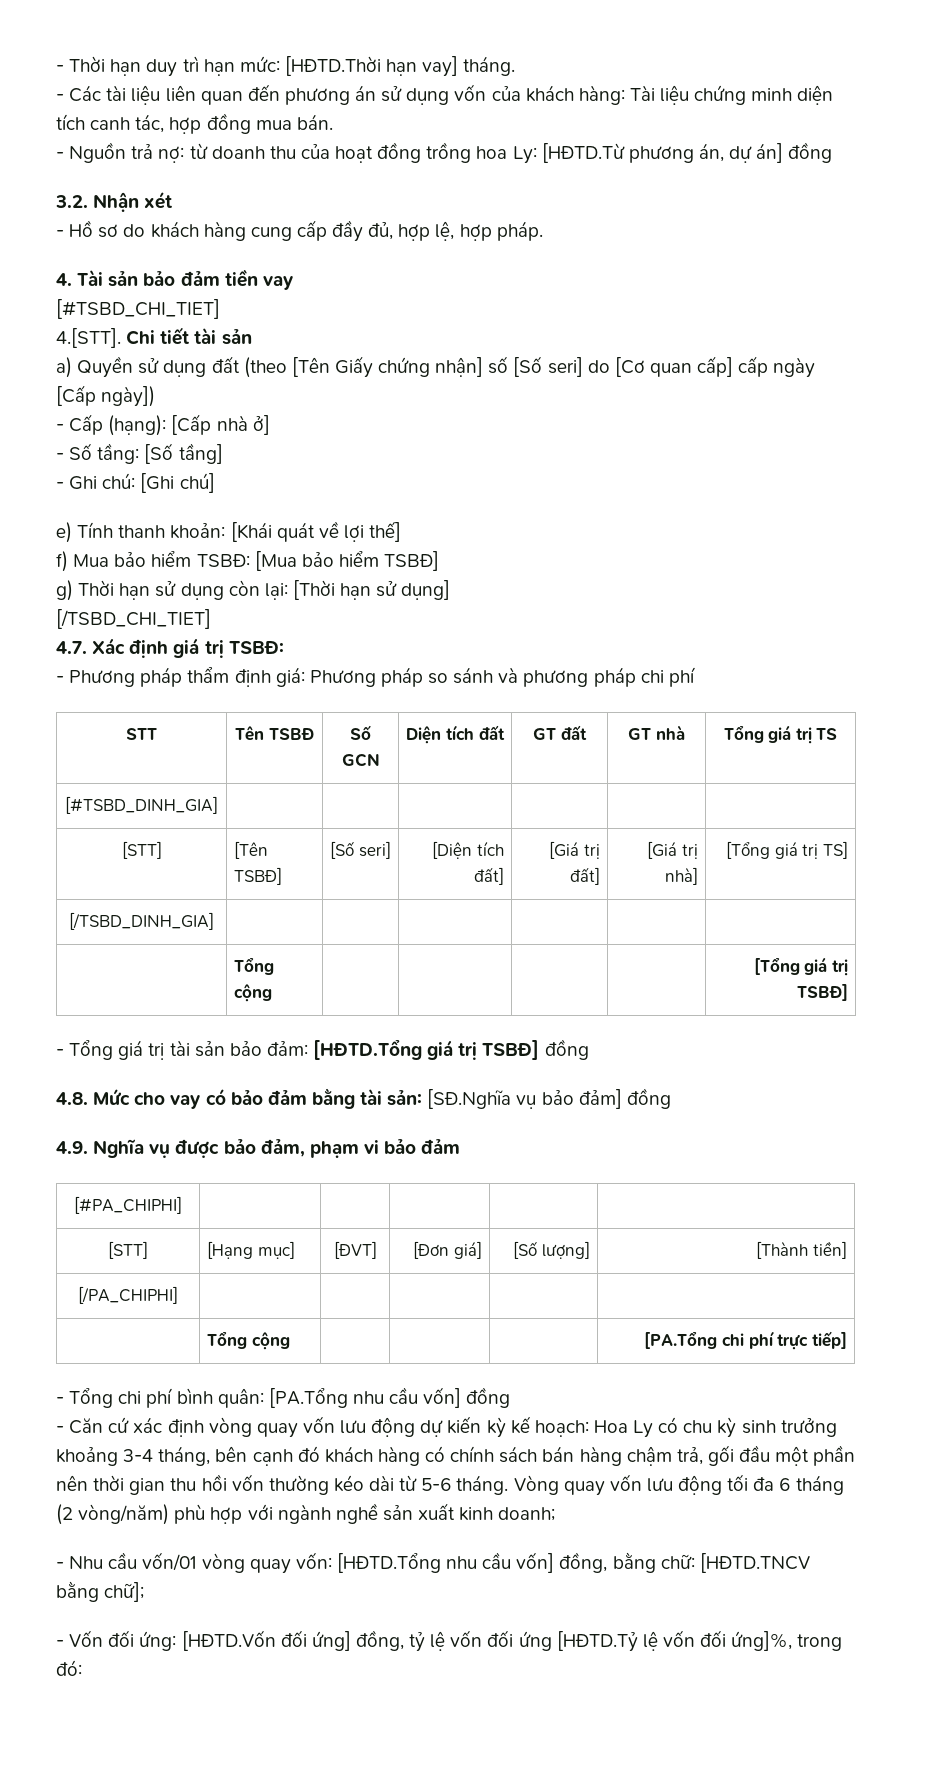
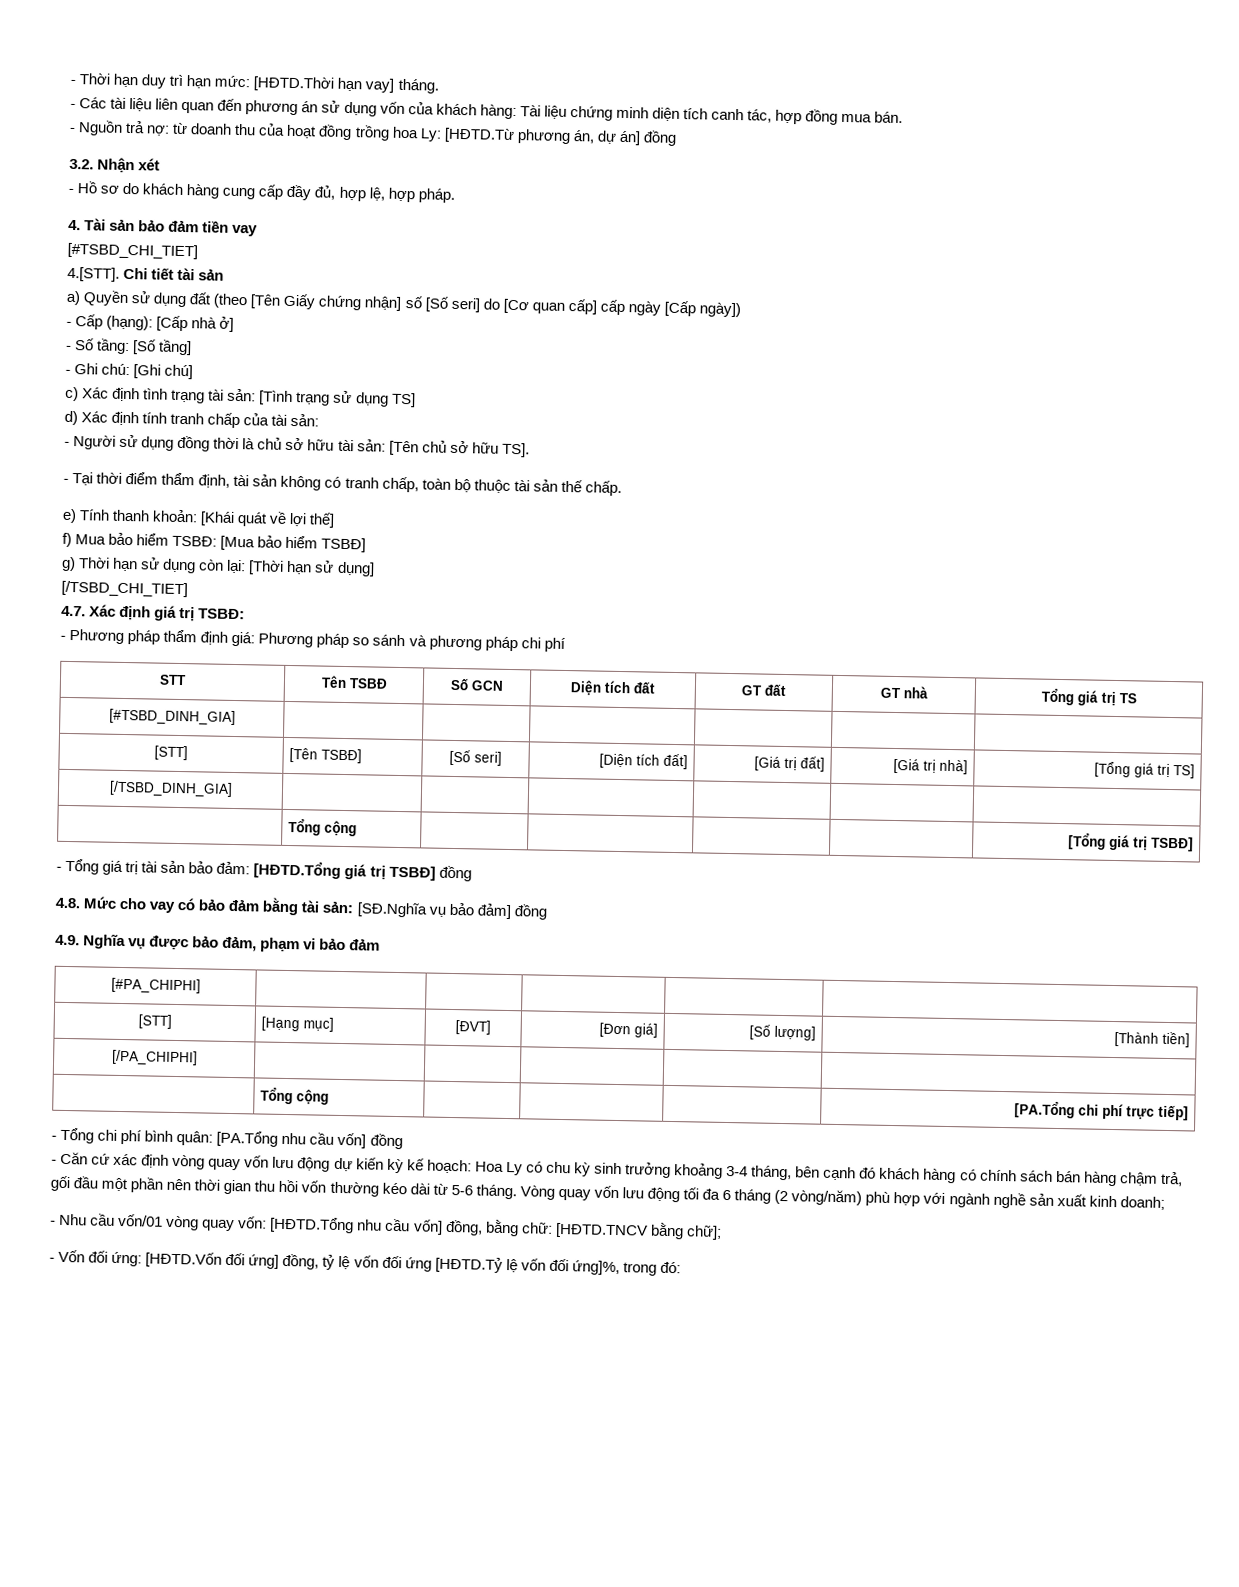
(215, 483) none -> [65,386,416,408] [64,410,320,429] [64,434,530,458] [63,471,622,496] // c) Xác định tình trạng tài sản: [Tình trạng sử dụng TS] // d) Xác định tính tranh chấp của tài sản: // - Người sử dụng đồng thời là chủ sở hữu tài sản: [Tên chủ sở hữu TS]. // - Tại thời điểm thẩm định, tài sản không có tranh chấp, toàn bộ thuộc tài sản thế chấp.

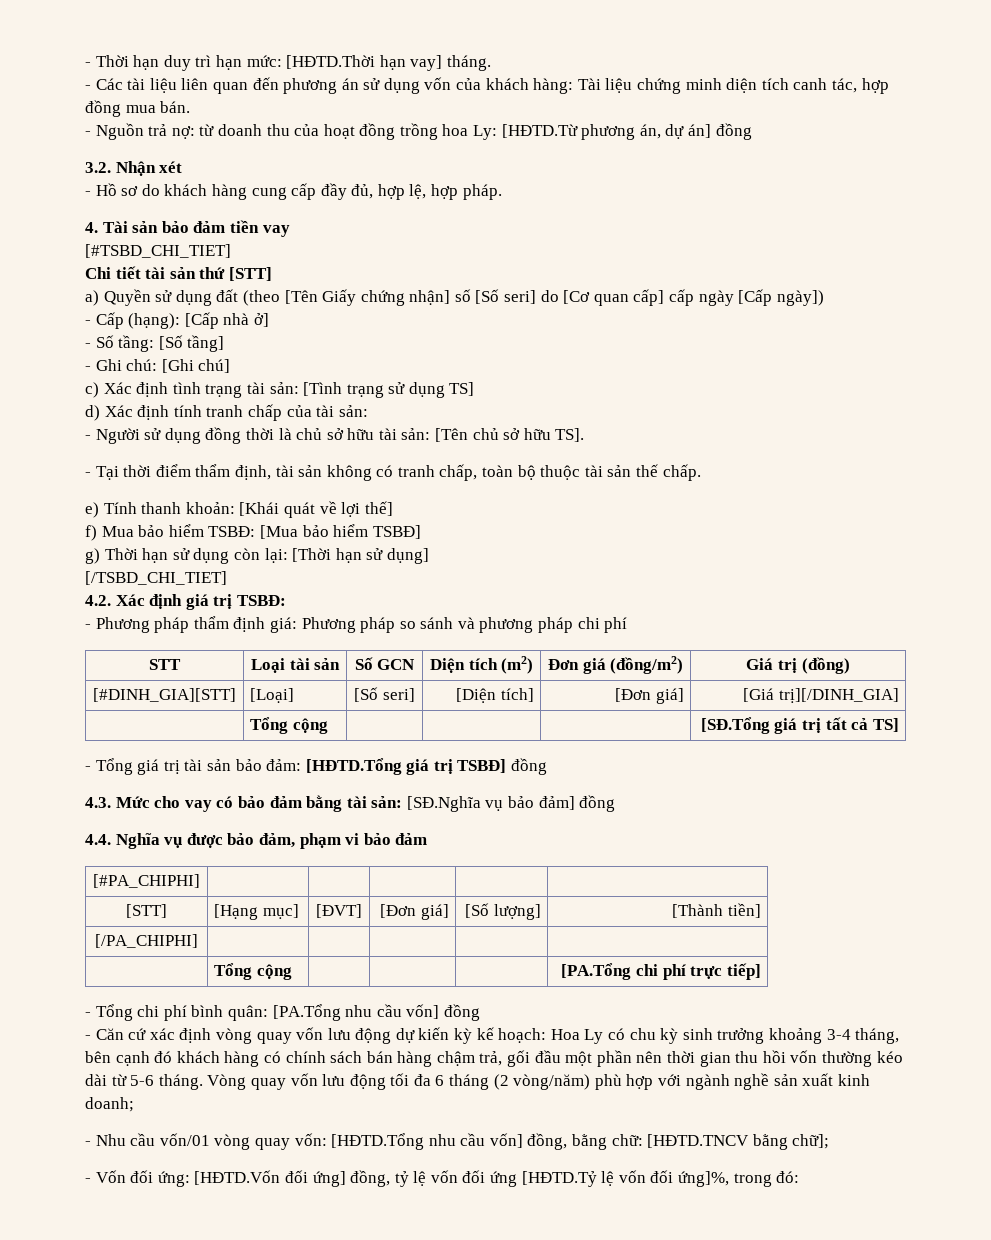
[67,266,120,282] 4.[STT]. -> (231, 251) none
(225, 275) none -> [199,267,272,281] thứ [STT]
[61,605,86,617] 4.7. -> [85,595,111,606] 4.2.
[320,675,388,689] Tên TSBĐ -> [250,658,341,673] Loại tài sản
[633,681,656,694] [741,683,787,697] [879,686,928,699] [1040,687,1137,706] [108,708,236,726] [154,745,188,761] [288,747,362,764] [449,749,502,766] [599,753,689,770] [754,756,826,772] [893,758,969,775] [1094,761,1196,779] [108,780,233,797] [287,817,357,837] [1068,832,1195,852] đất | GT đất | GT nhà | Tổng giá trị TS // [#TSBD_DINH_GIA] | | | | | | // [STT] | [Tên TSBĐ] | [Số seri] | [Diện tích đất] | [Giá trị đất] | [Giá trị nhà] | [Tổng giá trị TS] // [/TSBD_DINH_GIA] | | | | | | // | Tổng cộng | | | | | [Tổng giá trị TSBĐ] -> [501,656,534,674] [547,656,684,674] [746,657,850,674] [93,688,236,702] [250,688,295,703] [354,687,415,702] [456,688,534,703] [615,688,684,704] [743,688,899,703] [250,717,328,734] [700,717,899,734] (m2) | Đơn giá (đồng/m2) | Giá trị (đồng) // [#DINH_GIA][STT] | [Loại] | [Số seri] | [Diện tích] | [Đơn giá] | [Giá trị][/DINH_GIA] // | Tổng cộng | | | | [SĐ.Tổng giá trị tất cả TS]
[55,897,81,909] 4.8. -> [85,797,111,808] 4.3.
[55,934,80,946] 4.9. -> [85,834,111,845] 4.4.

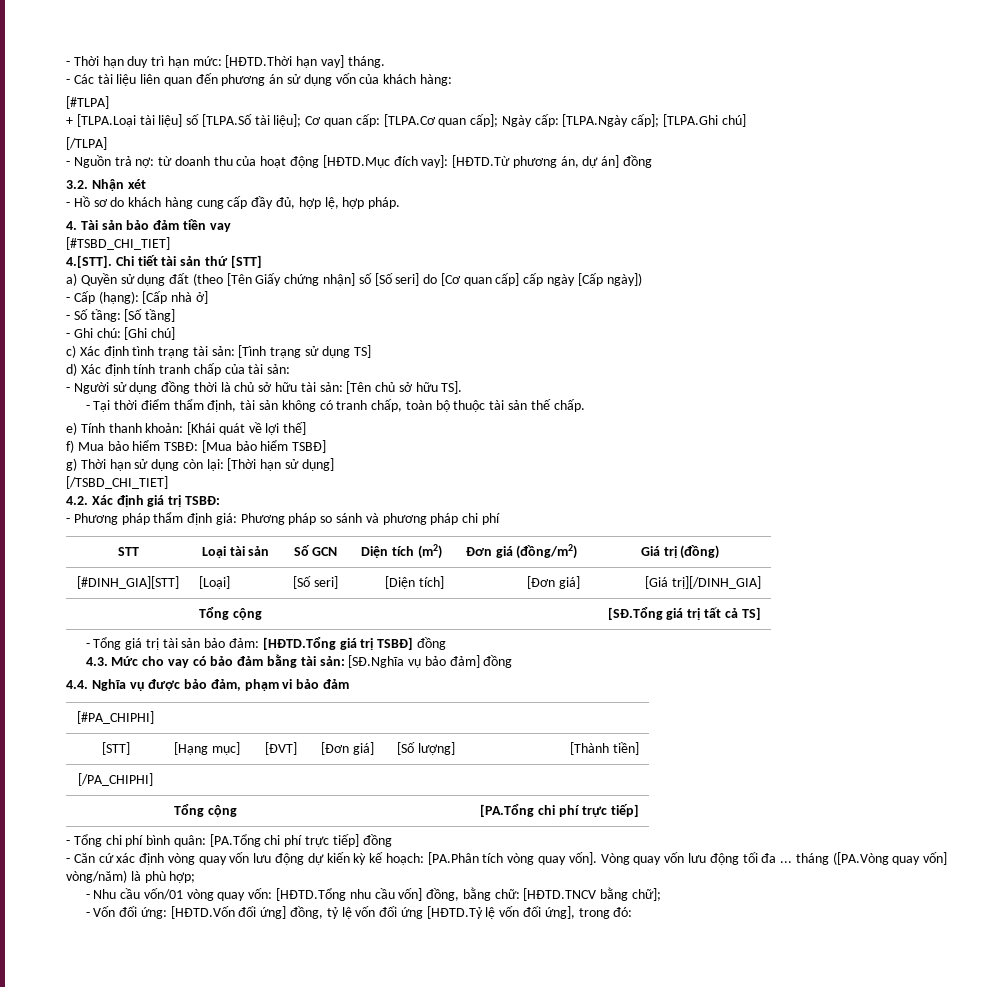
[577,78,889,94] [85,100,191,117] Tài liệu chứng minh diện tích canh tác, hợp đồng mua bán. -> [66,96,109,109] [66,114,746,127] [66,137,107,150] // [#TLPA] // + [TLPA.Loại tài liệu] số [TLPA.Số tài liệu]; Cơ quan cấp: [TLPA.Cơ quan cấp]; Ngày cấp: [TLPA.Ngày cấp]; [TLPA.Ghi chú] // [/TLPA]
[359,123,498,140] đồng trồng hoa Ly: -> [290,155,449,168] động [HĐTD.Mục đích vay]:
(231, 251) none -> [66,255,112,268] 4.[STT].
[345,1004,440,1019] nhu cầu vốn] -> [264,834,359,847] chi phí trực tiếp]
[550,1028,900,1044] [85,1050,903,1067] [85,1074,203,1090] Hoa Ly có chu kỳ sinh trưởng khoảng 3-4 tháng, bên cạnh đó khách hàng có chính sách bán hàng chậm trả, gối đầu một phần nên thời gian thu hồi vốn thường kéo dài từ 5-6 tháng. -> [427,852,597,865] [PA.Phân tích vòng quay vốn].
[435,1073,870,1090] [85,1097,134,1112] 6 tháng (2 vòng/năm) phù hợp với ngành nghề sản xuất kinh doanh; -> [780,852,948,865] [66,870,196,883] ... tháng ([PA.Vòng quay vốn] vòng/năm) là phù hợp;
[678,1171,730,1187] ứng]%, -> [544,906,575,919] ứng],

